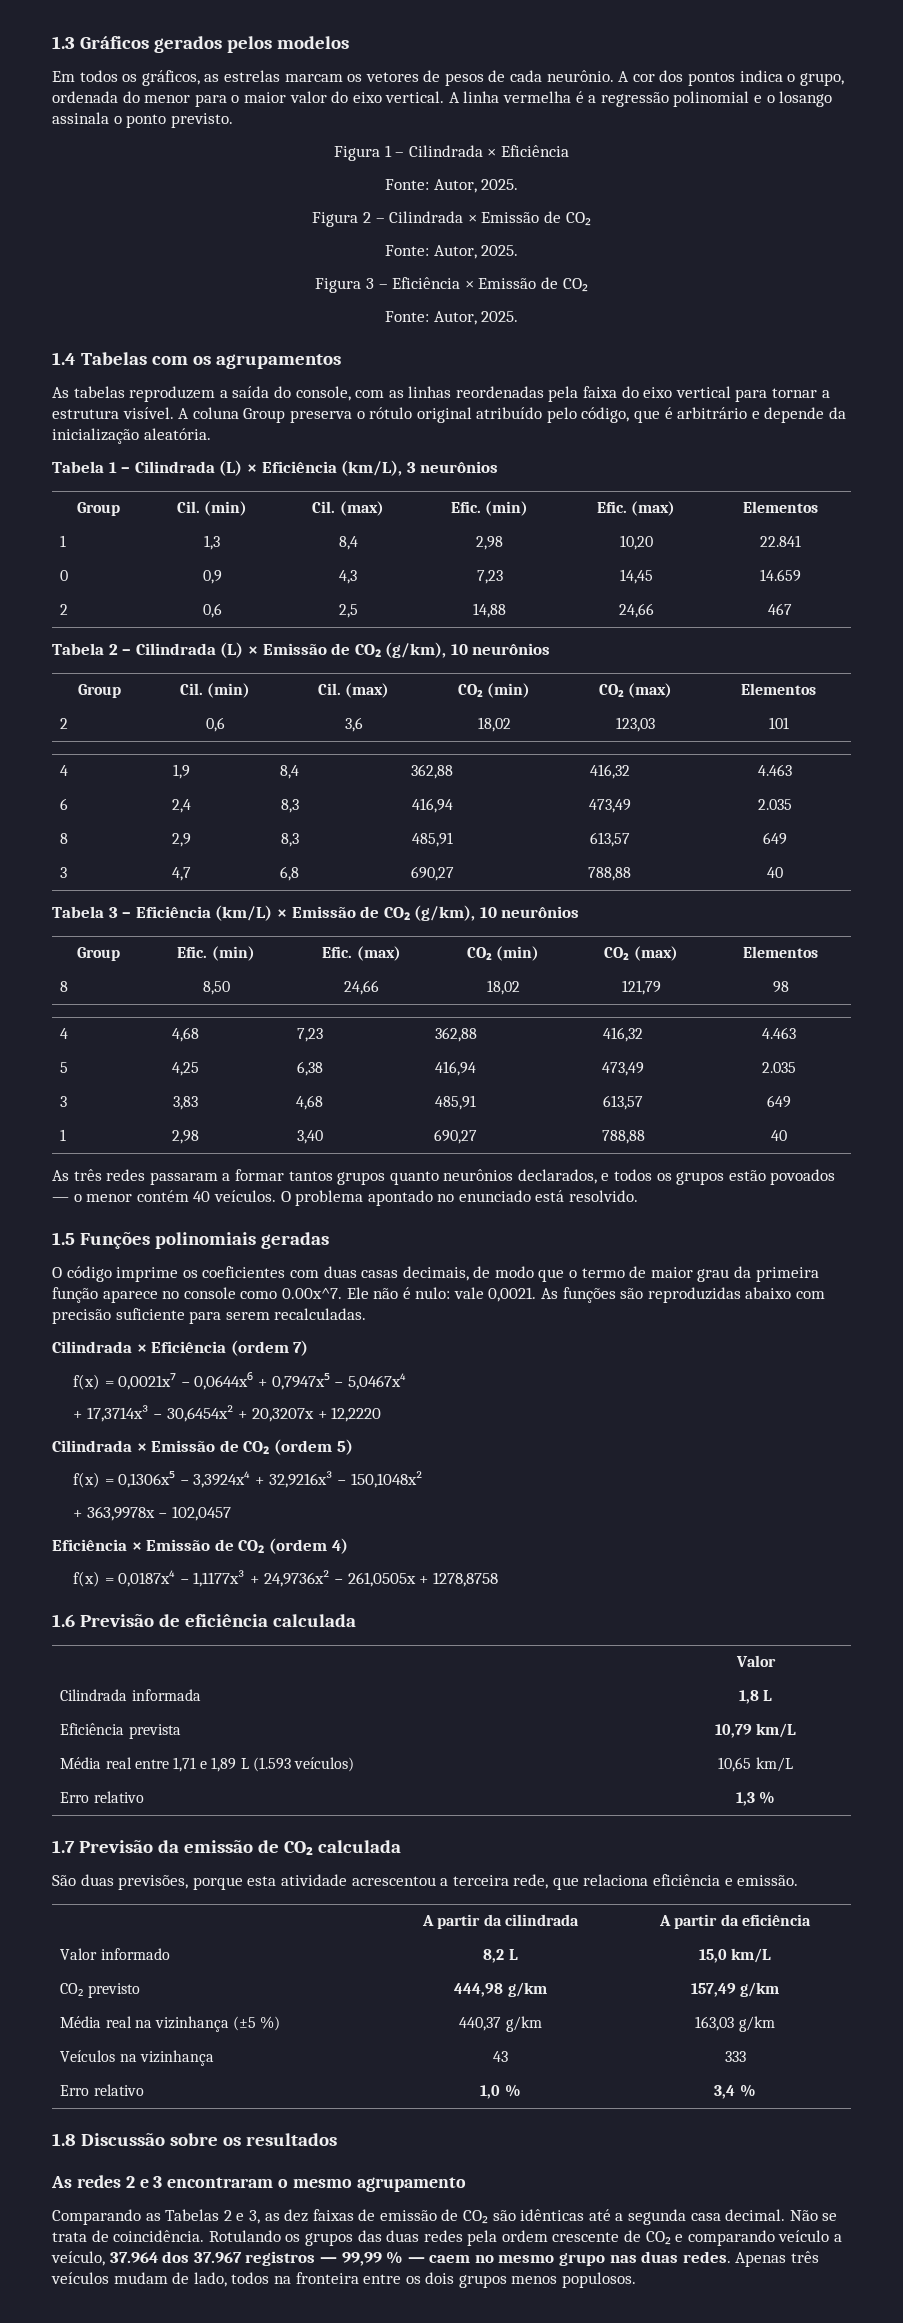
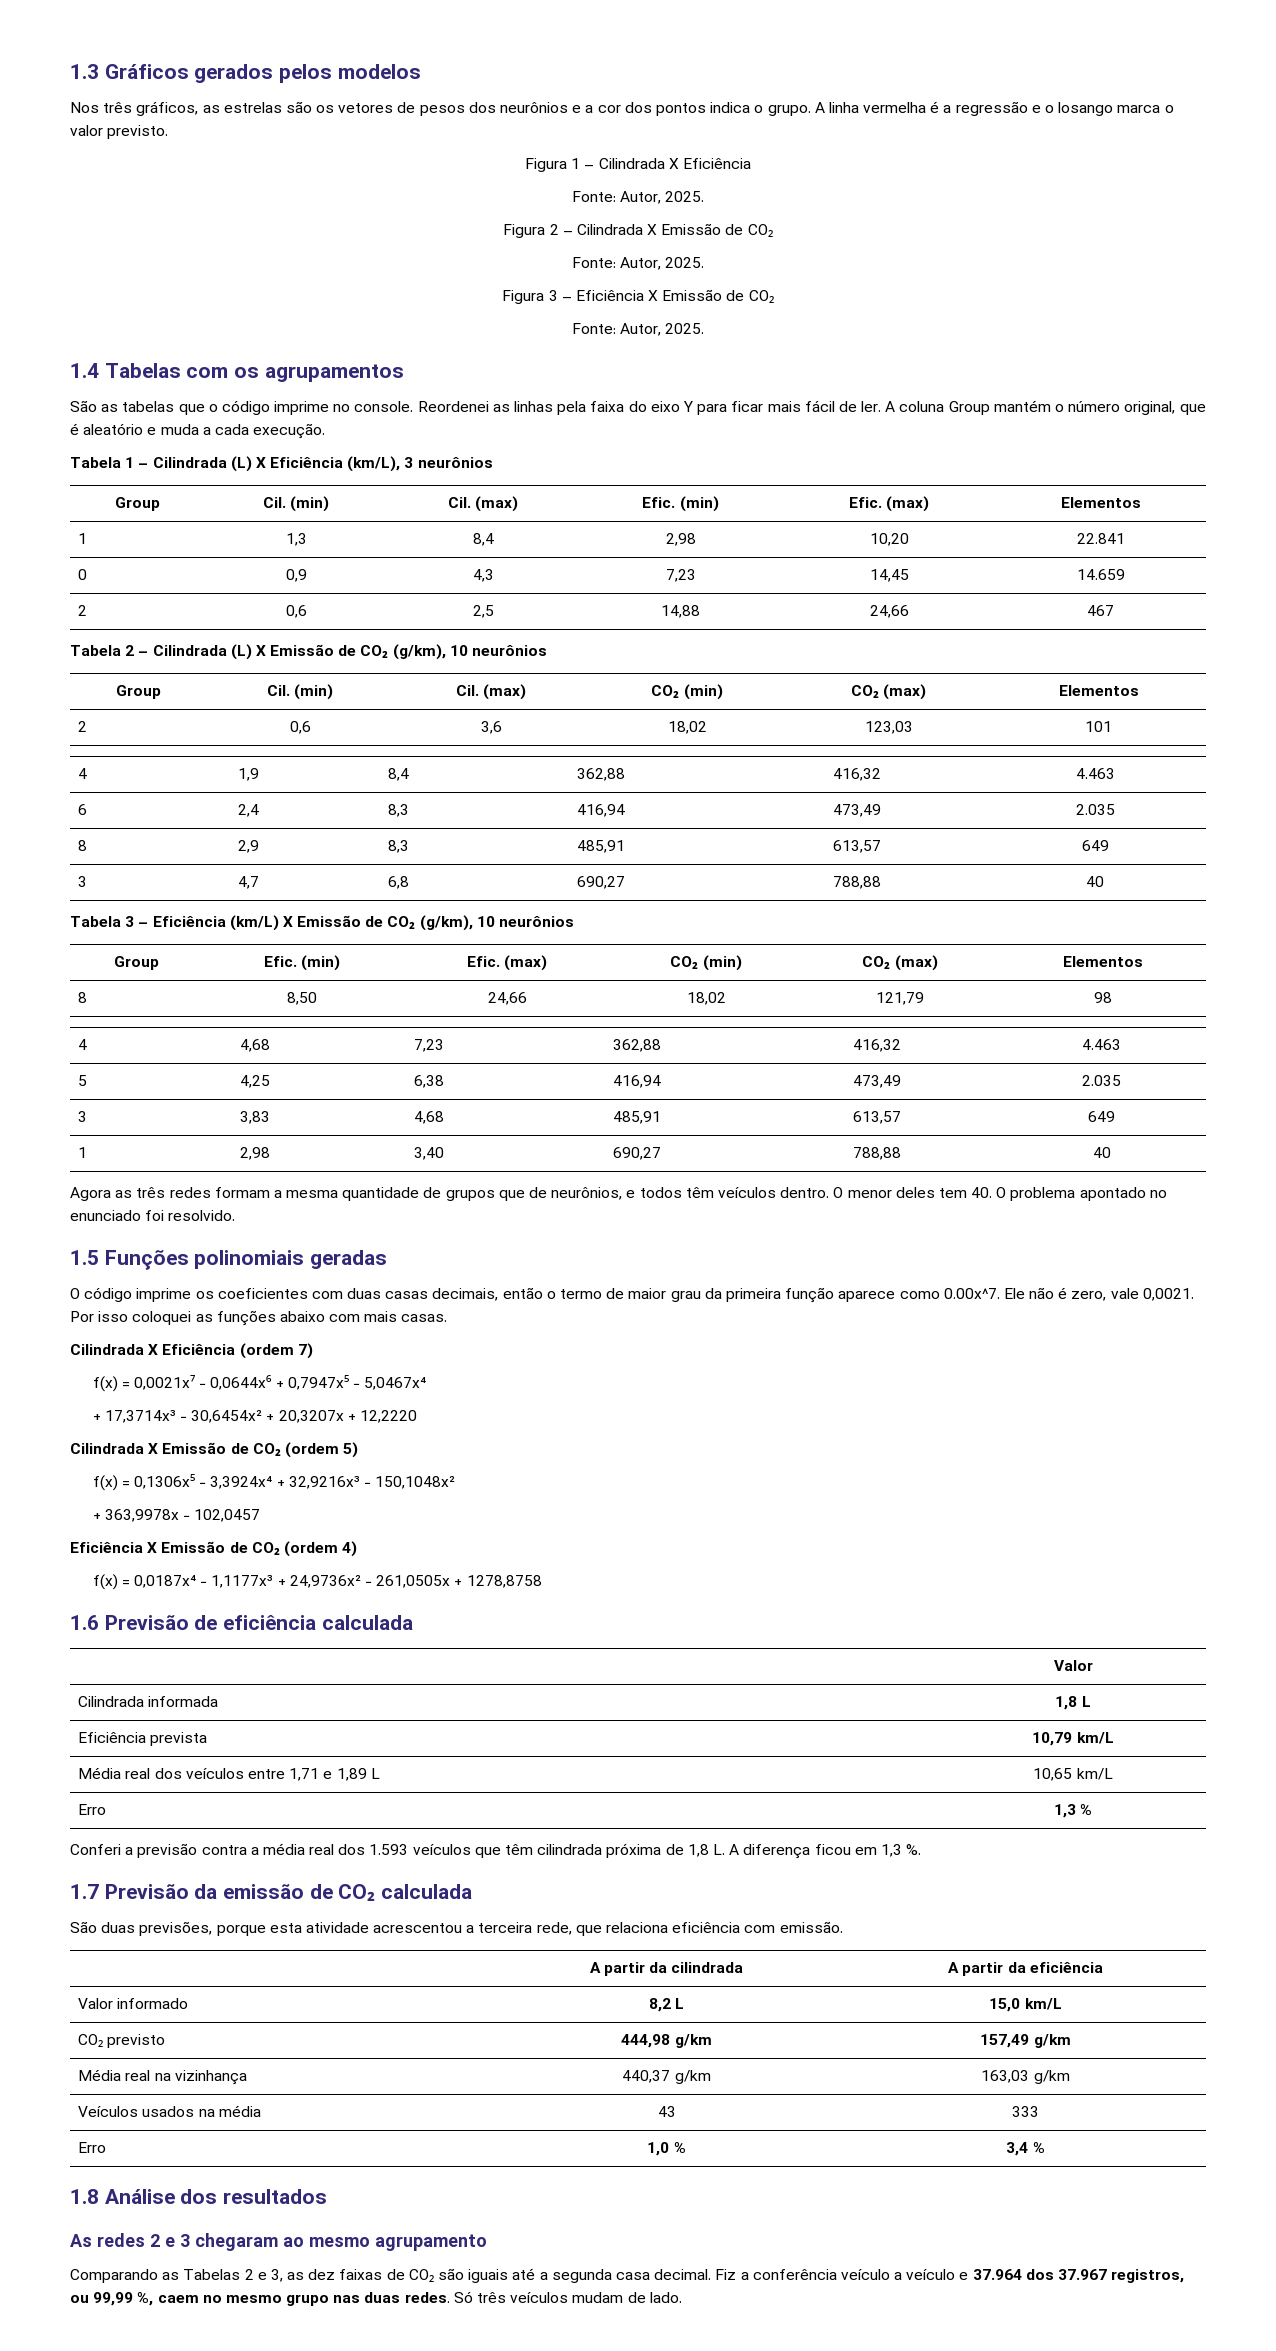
[52,70,138,82] Em todos os -> [70,102,133,113] Nos três
[284,74,343,82] marcam -> [285,101,312,113] são
[488,70,630,82] de cada neurônio. A -> [468,102,594,113] dos neurônios e a
[799,73,844,86] [52,91,445,107] grupo, ordenada do menor para o maior valor do eixo vertical. -> [767,105,811,116] grupo.
[673,91,750,107] polinomial -> (1028, 108) none
[52,112,167,128] assinala o ponto -> [1117,105,1174,113] [70,125,103,136] marca o valor
[487,148,497,157] × -> [668,158,679,169] X
[467,214,477,223] × -> [647,224,658,235] X
[464,280,474,289] × -> [648,290,659,301] X
[52,386,385,402] As tabelas reproduzem a saída do console, com -> [70,400,489,415] São as tabelas que o código imprime no console. Reordenei
[455,386,544,398] reordenadas -> (554, 406) none
[675,386,830,402] [52,407,847,423] [52,428,211,444] vertical para tornar a estrutura visível. A coluna Group preserva o rótulo original atribuído pelo código, que é arbitrário e depende da inicialização aleatória. -> [682,400,1206,415] [70,423,326,439] Y para ficar mais fácil de ler. A coluna Group mantém o número original, que é aleatório e muda a cada execução.
[246,464,257,473] × -> [255,457,266,468] X
[247,646,258,655] × -> [255,645,266,656] X
[276,909,287,918] × -> [282,916,293,927] X
[52,1169,836,1185] [52,1190,276,1202] As três redes passaram a formar tantos grupos quanto neurônios declarados, e todos os grupos estão povoados — o menor contém 40 veículos. -> [70,1187,993,1201] Agora as três redes formam a mesma quantidade de grupos que de neurônios, e todos têm veículos dentro. O menor deles tem 40.
[535,1190,565,1202] está -> [145,1210,165,1221] foi
[473,1266,565,1282] de modo que -> [502,1287,543,1299] então
[162,1287,236,1299] no console -> (896, 1296) none
[415,1287,451,1299] nulo: -> [1071,1291,1107,1301] zero,
[541,1287,826,1303] [52,1308,367,1324] [52,1341,147,1353] As funções são reproduzidas abaixo com precisão suficiente para serem recalculadas. // Cilindrada × -> [70,1310,448,1326] [70,1344,159,1355] Por isso coloquei as funções abaixo com mais casas. // Cilindrada X
[136,1443,147,1452] × -> [148,1443,159,1454] X
[131,1542,142,1551] × -> [147,1542,158,1553] X
(132, 1763) none -> [154,1768,244,1779] dos veículos
[252,1757,354,1772] (1.593 veículos) -> (380, 1773) none
[93,1791,144,1803] relativo -> (107, 1809) none
(776, 1797) none -> [70,1843,922,1859] // Conferi a previsão contra a média real dos 1.593 veículos que têm cilindrada próxima de 1,8 L. A diferença ficou em 1,3 %.
[724,1878,733,1886] e -> [744,1925,776,1933] com
[233,2016,281,2031] (±5 %) -> (247, 2077) none
[119,2050,214,2066] na vizinhança -> [142,2105,261,2117] usados na média
[93,2084,144,2096] relativo -> (107, 2147) none
[80,2133,241,2146] Discussão sobre os -> [104,2189,218,2204] Análise dos
[167,2177,289,2188] encontraram o -> [195,2233,304,2251] chegaram ao
[379,2209,459,2221] emissão de -> (405, 2274) none
[520,2209,585,2221] idênticas -> [468,2269,509,2283] iguais
[789,2210,838,2221] [52,2230,843,2246] [51,2251,425,2266] Não se trata de coincidência. Rotulando os grupos das duas redes pela ordem crescente de CO₂ e comparando veículo a veículo, 37.964 dos 37.967 registros — 99,99 % — -> [715,2269,1185,2283] [70,2292,154,2306] Fiz a conferência veículo a veículo e 37.964 dos 37.967 registros, ou 99,99 %,
[735,2252,787,2267] Apenas -> [453,2291,473,2303] Só
[193,2272,637,2288] lado, todos na fronteira entre os dois grupos menos populosos. -> [649,2292,682,2303] lado.

